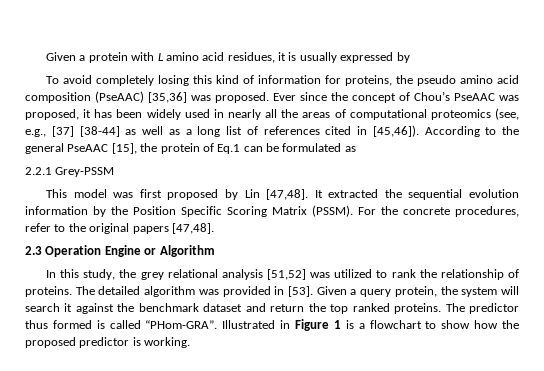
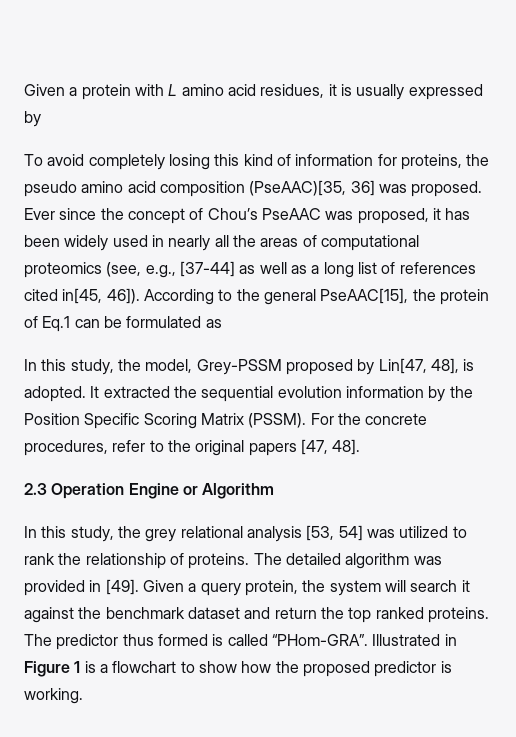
[95,91,187,103] (PseAAC) [35,36] -> [249,180,375,196] (PseAAC)[35, 36]
[51,126,120,137] [37] [38-44] -> [179,261,235,277] [37-44]
[357,125,419,137] in [45,46]). -> [62,288,140,304] in[45, 46]).
[67,143,137,154] PseAAC [15], -> [320,288,409,304] PseAAC[15],
[25,167,115,177] [46,189,309,200] 2.2.1 Grey-PSSM // This model was first proposed by Lin [47,48]. -> [24,358,475,375] [24,386,86,402] In this study, the model, Grey-PSSM proposed by Lin[47, 48], is adopted.
[171,223,214,234] [47,48]. -> [300,439,361,455] [47, 48].
[267,269,307,280] [51,52] -> [306,525,363,541] [53, 54]
[288,286,314,297] [53]. -> [105,579,139,595] [49].

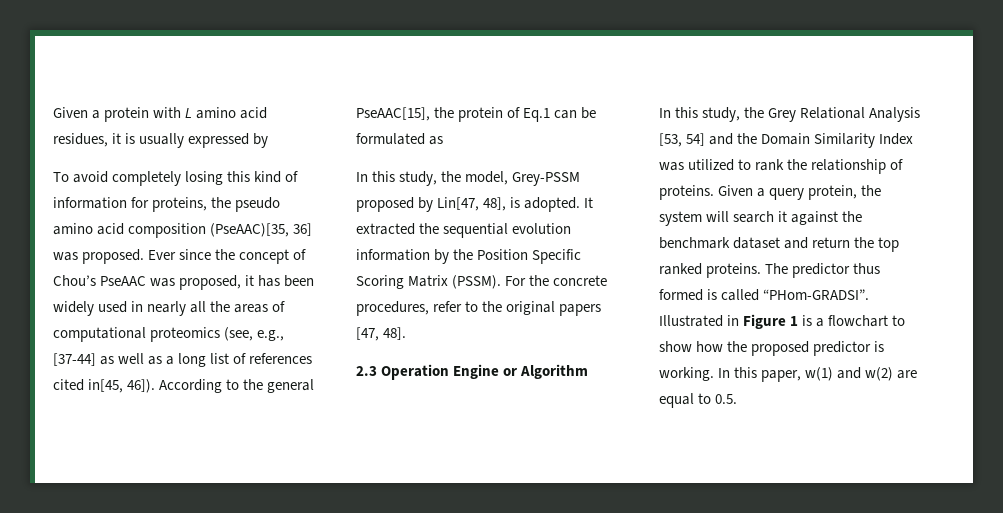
[145,525,363,542] grey relational analysis [53, 54] -> [768,107,921,122] [659,133,914,148] Grey Relational Analysis [53, 54] and the Domain Similarity Index
[253,553,442,569] [24,579,139,596] The detailed algorithm was provided in [49]. -> (714, 192) none
[271,634,368,646] “PHom-GRA”. -> [763,289,870,300] “PHom-GRADSI”.
(83, 696) none -> [718,367,918,382] [659,393,738,408] In this paper, w(1) and w(2) are equal to 0.5.

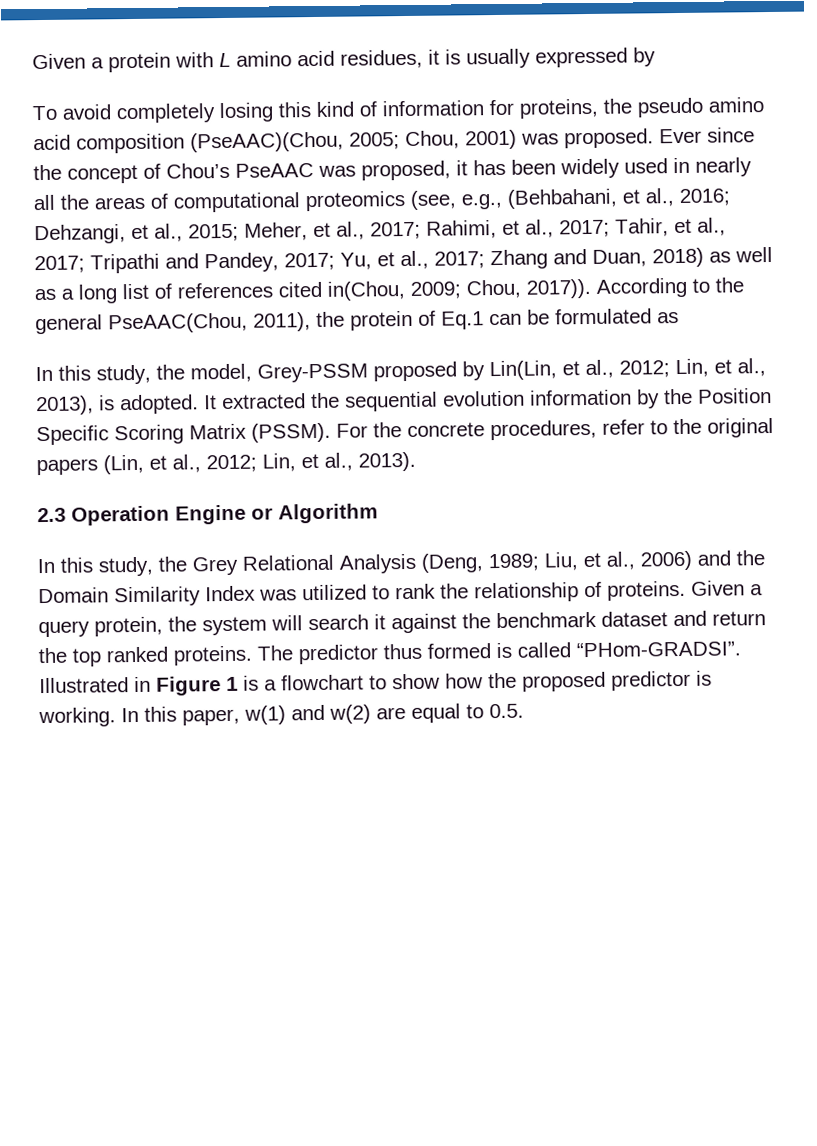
[210,223,313,237] (PseAAC)[35, 36] -> [190,129,517,153] (PseAAC)(Chou, 2005; Chou, 2001)
[53,353,96,366] [37-44] -> [507,188,730,209] [34,217,726,245] [34,247,704,274] (Behbahani, et al., 2016; Dehzangi, et al., 2015; Meher, et al., 2017; Rahimi, et al., 2017; Tahir, et al., 2017; Tripathi and Pandey, 2017; Yu, et al., 2017; Zhang and Duan, 2018)
[88,379,156,393] in[45, 46]). -> [327,278,591,301] in(Chou, 2009; Chou, 2017)).
[356,107,430,121] PseAAC[15], -> [108,312,311,334] PseAAC(Chou, 2011),
[437,197,507,211] Lin[47, 48], -> [489,358,766,381] [36,395,94,416] Lin(Lin, et al., 2012; Lin, et al., 2013),
[356,327,407,341] [47, 48]. -> [103,451,416,475] (Lin, et al., 2012; Lin, et al., 2013).
[659,133,706,147] [53, 54] -> [421,550,692,573] (Deng, 1989; Liu, et al., 2006)

